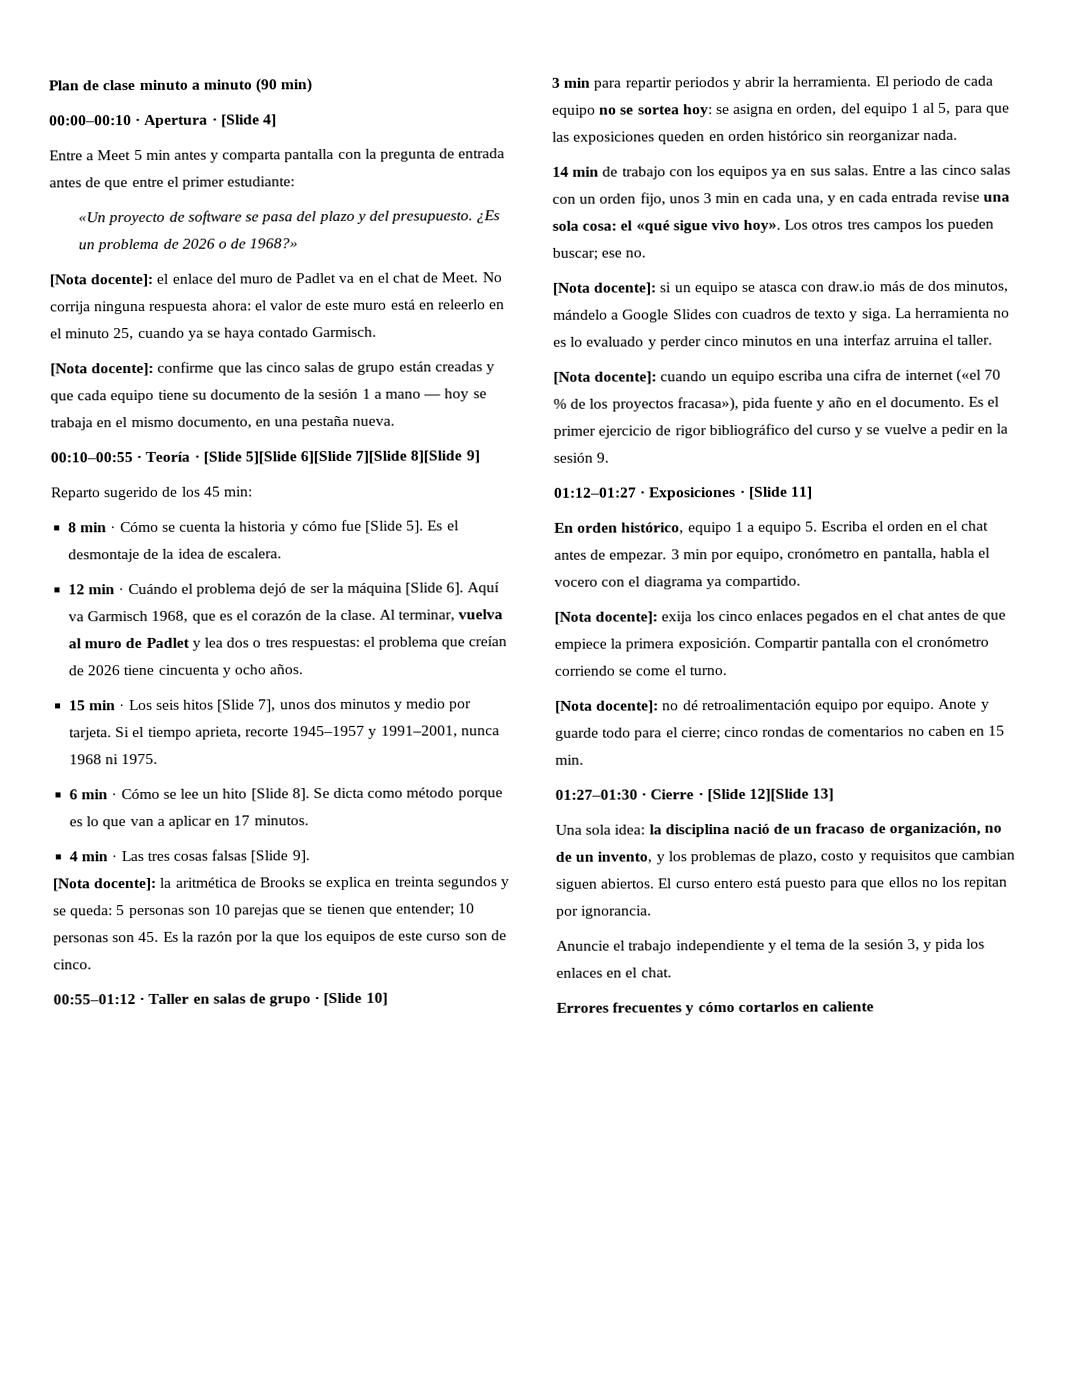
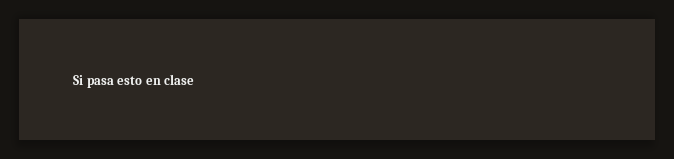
[48,78,313,94] [49,114,277,128] [49,148,506,163] [49,176,296,191] [78,210,501,226] [78,238,299,253] [49,272,502,288] [50,299,506,315] [50,326,378,341] [50,361,496,377] [50,388,487,404] [50,415,396,431] [50,450,480,465] [50,486,253,501] [68,519,459,535] [68,548,282,563] [68,582,501,597] [68,609,504,624] [68,636,508,651] [68,664,304,678] [69,698,473,713] [69,725,500,741] [69,753,159,765] [69,787,503,802] [69,815,309,830] [69,849,310,864] [52,876,511,892] [53,903,476,919] [53,930,507,946] [53,959,92,970] [53,992,388,1007] [551,75,994,91] [552,102,1010,118] [552,129,959,145] [552,164,1011,180] [552,191,1010,207] [552,218,995,234] [552,247,647,261] [552,280,1009,296] [553,307,1011,323] [553,334,994,350] [553,368,1002,385] [553,396,1000,413] [553,423,1009,439] [553,452,610,463] [553,486,813,501] [554,520,990,536] [554,547,991,563] [554,575,801,590] [554,609,1007,625] [554,636,990,652] [554,665,727,676] [555,698,990,714] [555,725,1006,741] [555,754,584,765] [555,788,835,803] [555,822,1003,838] [555,849,1016,865] [555,876,1009,892] [556,905,653,919] [556,938,986,954] [556,967,672,978] [556,1001,875,1016] Plan de clase minuto a minuto (90 min) // 00:00–00:10 · Apertura · [Slide 4] // Entre a Meet 5 min antes y comparta pantalla con la pregunta de entrada antes de que entre el primer estudiante: // «Un proyecto de software se pasa del plazo y del presupuesto. ¿Es un problema de 2026 o de 1968?» // [Nota docente]: el enlace del muro de Padlet va en el chat de Meet. No corrija ninguna respuesta ahora: el valor de este muro está en releerlo en el minuto 25, cuando ya se haya contado Garmisch. // [Nota docente]: confirme que las cinco salas de grupo están creadas y que cada equipo tiene su documento de la sesión 1 a mano — hoy se trabaja en el mismo documento, en una pestaña nueva. // 00:10–00:55 · Teoría · [Slide 5][Slide 6][Slide 7][Slide 8][Slide 9] // Reparto sugerido de los 45 min: // 8 min · Cómo se cuenta la historia y cómo fue [Slide 5]. Es el desmontaje de la idea de escalera. // 12 min · Cuándo el problema dejó de ser la máquina [Slide 6]. Aquí va Garmisch 1968, que es el corazón de la clase. Al terminar, vuelva al muro de Padlet y lea dos o tres respuestas: el problema que creían de 2026 tiene cincuenta y ocho años. // 15 min · Los seis hitos [Slide 7], unos dos minutos y medio por tarjeta. Si el tiempo aprieta, recorte 1945–1957 y 1991–2001, nunca 1968 ni 1975. // 6 min · Cómo se lee un hito [Slide 8]. Se dicta como método porque es lo que van a aplicar en 17 minutos. // 4 min · Las tres cosas falsas [Slide 9]. // [Nota docente]: la aritmética de Brooks se explica en treinta segundos y se queda: 5 personas son 10 parejas que se tienen que entender; 10 personas son 45. Es la razón por la que los equipos de este curso son de cinco. // 00:55–01:12 · Taller en salas de grupo · [Slide 10] // 3 min para repartir periodos y abrir la herramienta. El periodo de cada equipo no se sortea hoy: se asigna en orden, del equipo 1 al 5, para que las exposiciones queden en orden histórico sin reorganizar nada. // 14 min de trabajo con los equipos ya en sus salas. Entre a las cinco salas con un orden fijo, unos 3 min en cada una, y en cada entrada revise una sola cosa: el «qué sigue vivo hoy». Los otros tres campos los pueden buscar; ese no. // [Nota docente]: si un equipo se atasca con draw.io más de dos minutos, mándelo a Google Slides con cuadros de texto y siga. La herramienta no es lo evaluado y perder cinco minutos en una interfaz arruina el taller. // [Nota docente]: cuando un equipo escriba una cifra de internet («el 70 % de los proyectos fracasa»), pida fuente y año en el documento. Es el primer ejercicio de rigor bibliográfico del curso y se vuelve a pedir en la sesión 9. // 01:12–01:27 · Exposiciones · [Slide 11] // En orden histórico, equipo 1 a equipo 5. Escriba el orden en el chat antes de empezar. 3 min por equipo, cronómetro en pantalla, habla el vocero con el diagrama ya compartido. // [Nota docente]: exija los cinco enlaces pegados en el chat antes de que empiece la primera exposición. Compartir pantalla con el cronómetro corriendo se come el turno. // [Nota docente]: no dé retroalimentación equipo por equipo. Anote y guarde todo para el cierre; cinco rondas de comentarios no caben en 15 min. // 01:27–01:30 · Cierre · [Slide 12][Slide 13] // Una sola idea: la disciplina nació de un fracaso de organización, no de un invento, y los problemas de plazo, costo y requisitos que cambian siguen abiertos. El curso entero está puesto para que ellos no los repitan por ignorancia. // Anuncie el trabajo independiente y el tema de la sesión 3, y pida los enlaces en el chat. // Errores frecuentes y cómo cortarlos en caliente -> [73,74,195,88] Si pasa esto en clase

